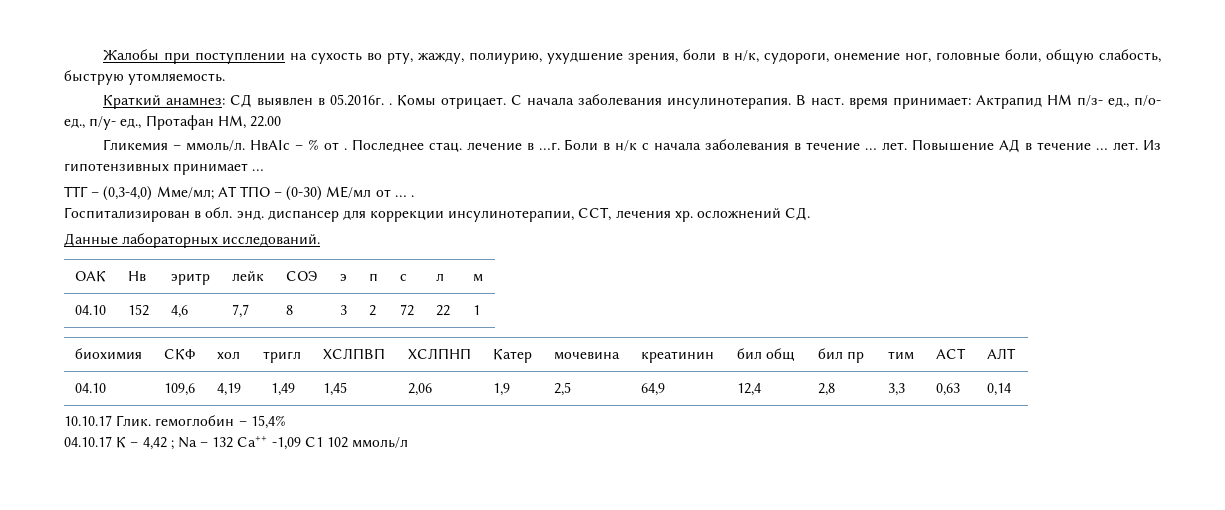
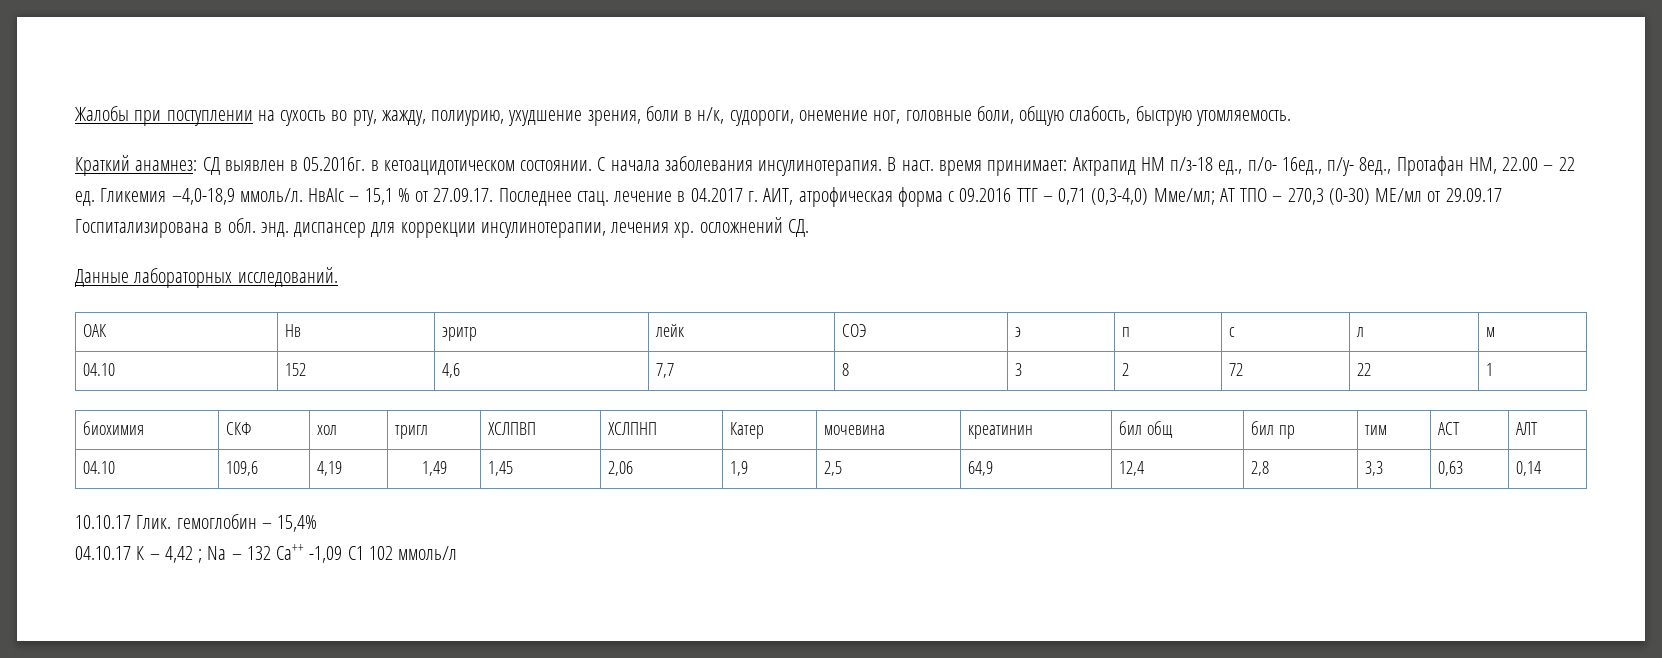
[388,95,506,109] . Комы отрицает. -> [370,160,593,175] в кетоацидотическом состоянии.
[1076,95,1103,106] п/з- -> [1170,157,1214,171] п/з-18
[64,116,142,130] ед., п/у- ед., -> [1281,157,1392,176] 16ед., п/у- 8ед.,
[102,139,181,151] // Гликемия – -> [1543,157,1575,171] [75,188,235,206] – 22 ед. Гликемия –4,0-18,9
(303, 147) none -> [364,188,393,205] 15,1
[343,148,347,150] . -> [433,188,494,202] 27.09.17.
[538,139,1162,153] [64,163,265,175] …г. Боли в н/к с начала заболевания в течение … лет. Повышение АД в течение … лет. Из гипотензивных принимает … // -> [690,187,1012,207] 04.2017 г. АИТ, атрофическая форма с 09.2016
(100, 194) none -> [1058,188,1087,205] 0,71
(283, 194) none -> [1287,188,1324,205] 270,3
[394,195,415,197] [64,207,190,222] … . // Госпитализирован -> [1445,188,1502,202] [75,219,209,238] 29.09.17 Госпитализирована
[578,207,612,221] ССТ, -> (606, 230) none

